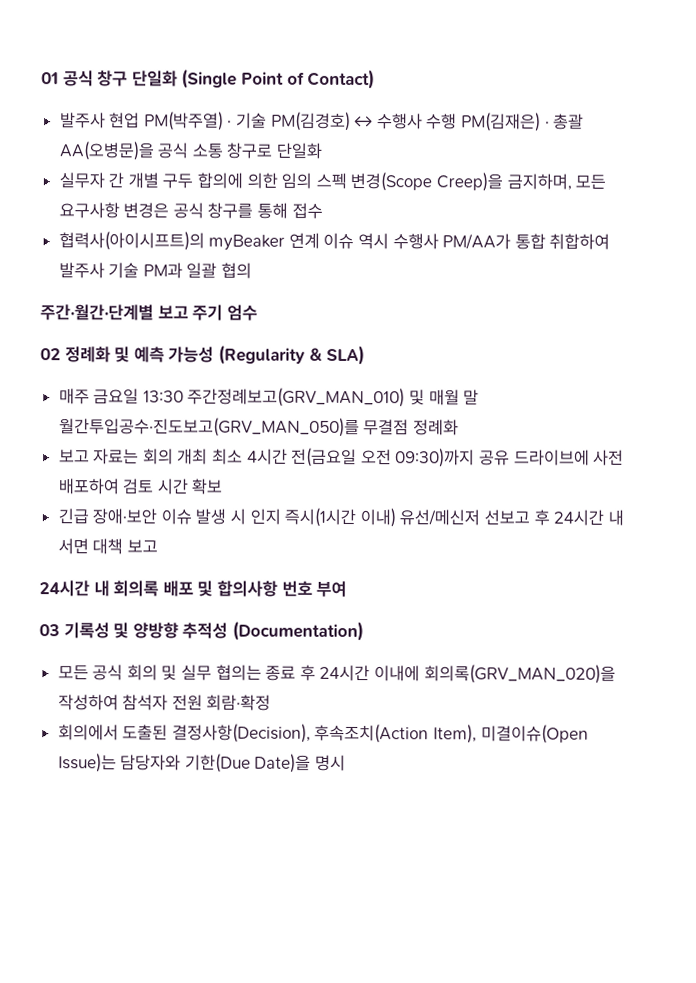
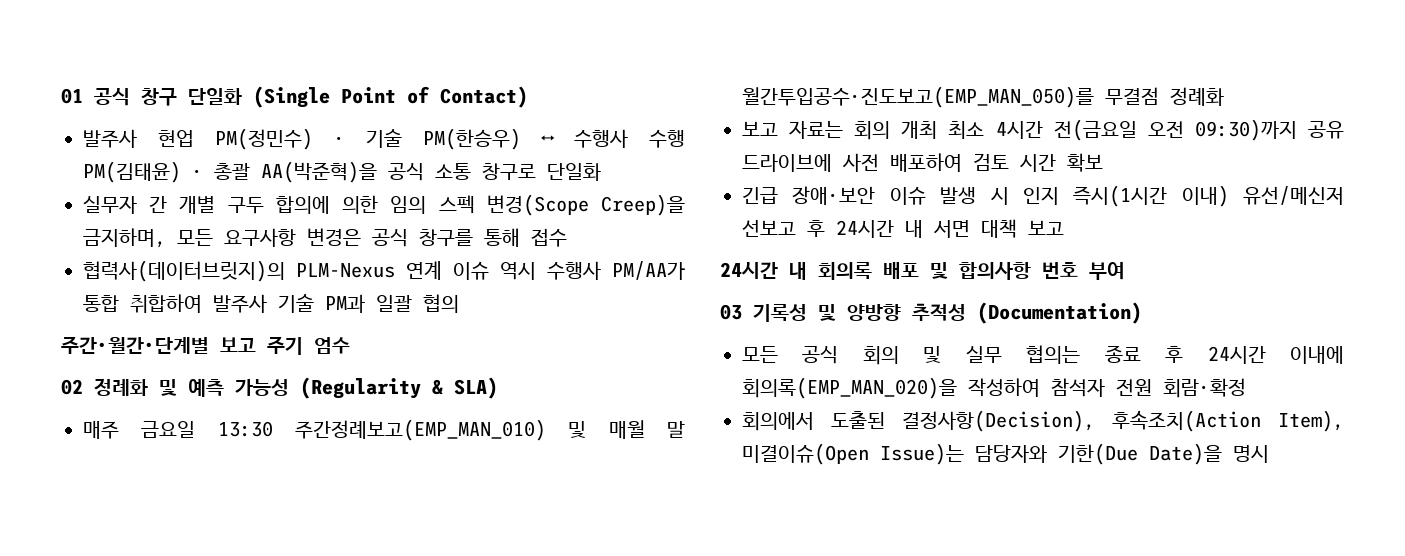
[143,111,224,131] PM(박주열) -> [215,128,313,150] PM(정민수)
[270,111,351,132] PM(김경호) -> [423,128,521,150] PM(한승우)
[461,112,542,132] PM(김재은) -> [83,161,181,183] PM(김태윤)
[58,141,155,161] AA(오병문)을 -> [261,161,377,183] AA(박준혁)을
[58,231,286,251] 협력사(아이시프트)의 myBeaker -> [83,260,395,282] 협력사(데이터브릿지)의 PLM-Nexus
[187,387,406,408] 주간정례보고(GRV_MAN_010) -> [295,419,546,441] 주간정례보고(EMP_MAN_010)
[58,417,360,438] 월간투입공수·진도보고(GRV_MAN_050)를 -> [742,86,1094,108] 월간투입공수·진도보고(EMP_MAN_050)를
[423,664,616,684] 회의록(GRV_MAN_020)을 -> [742,377,957,399] 회의록(EMP_MAN_020)을

